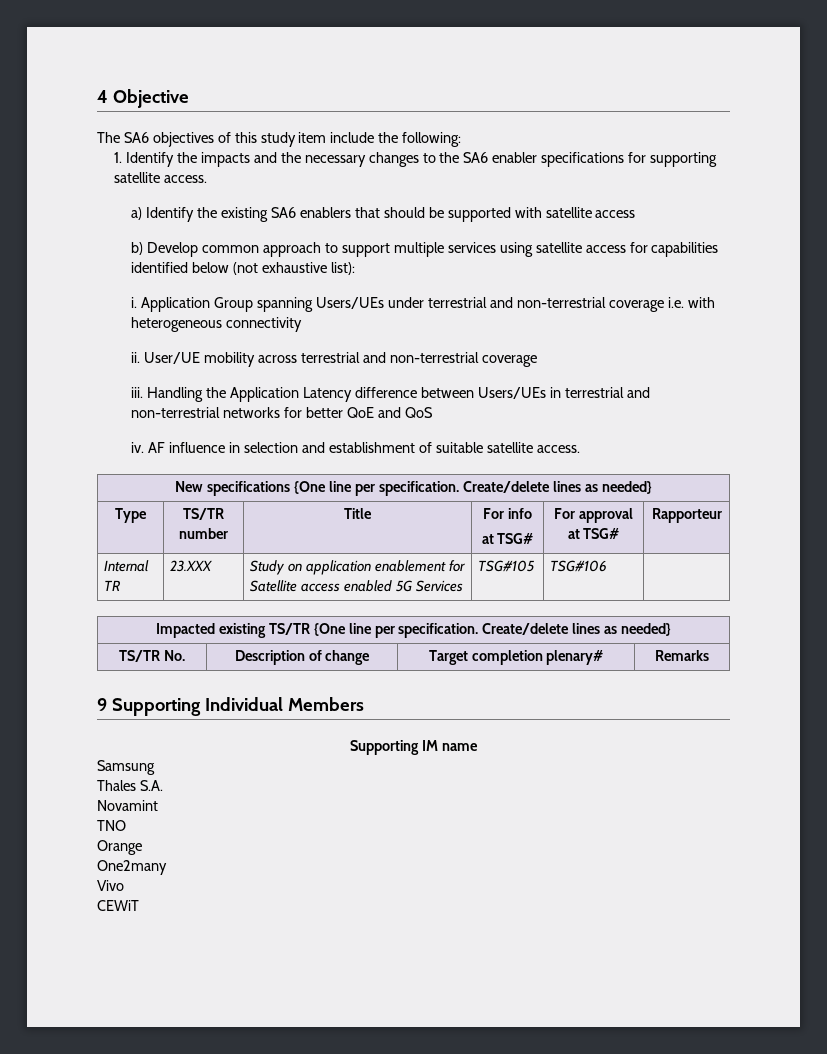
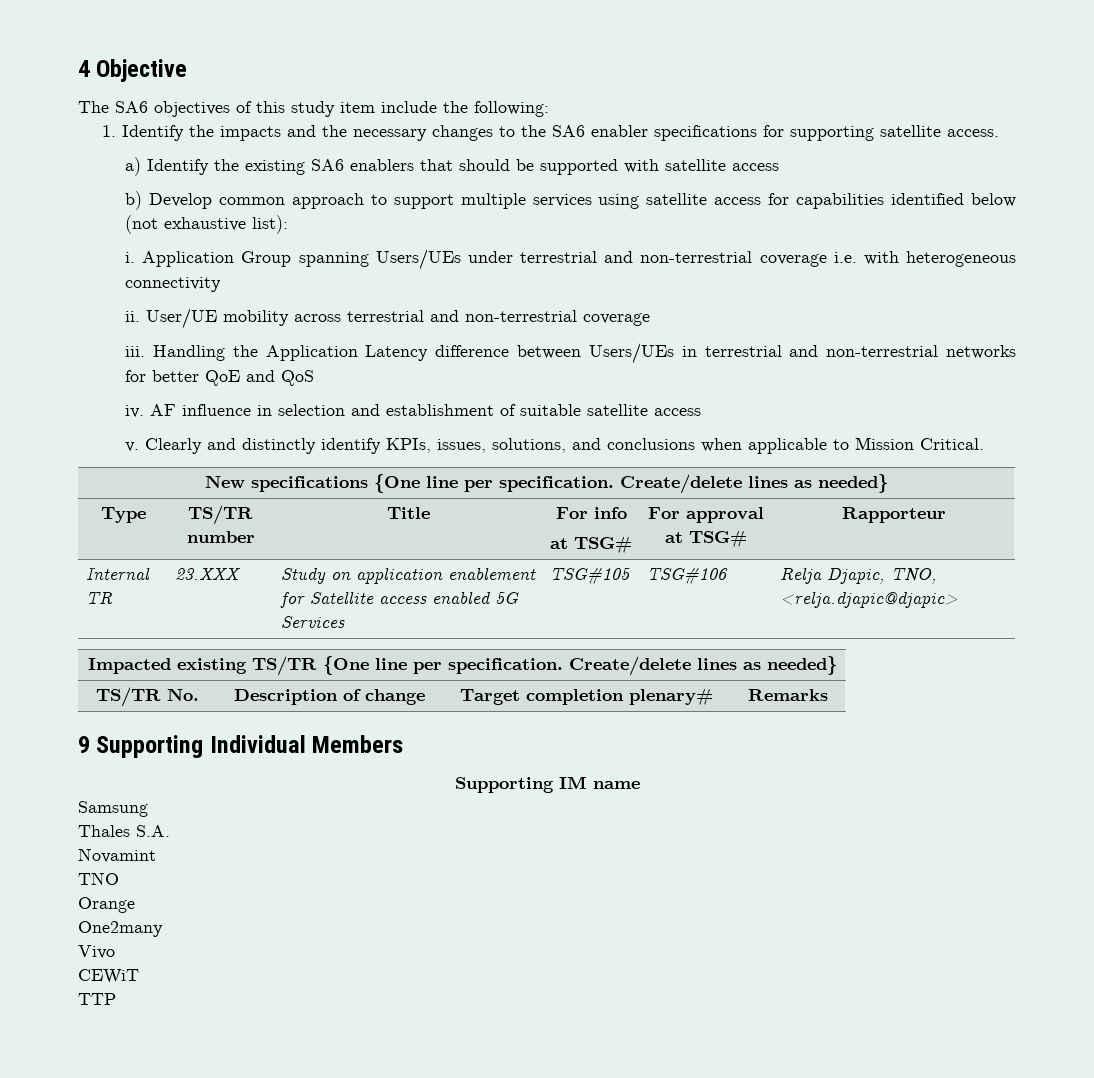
[536,445,580,453] access. -> [654,408,702,416] [125,437,985,454] access // v. Clearly and distinctly identify KPIs, issues, solutions, and conclusions when applicable to Mission Critical.
(608, 566) none -> [779,567,937,584] [779,591,958,608] Relja Djapic, TNO, <relja.djapic@djapic>
(139, 905) none -> [78,993,116,1005] // TTP

